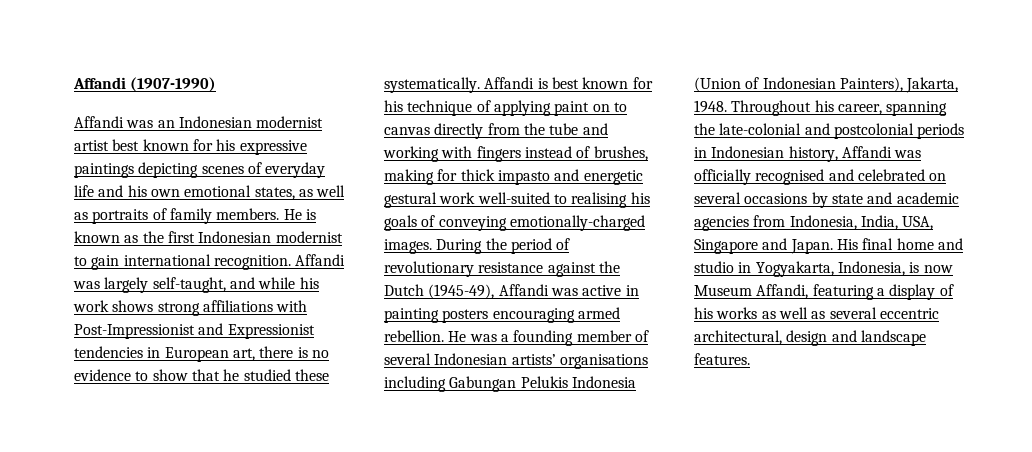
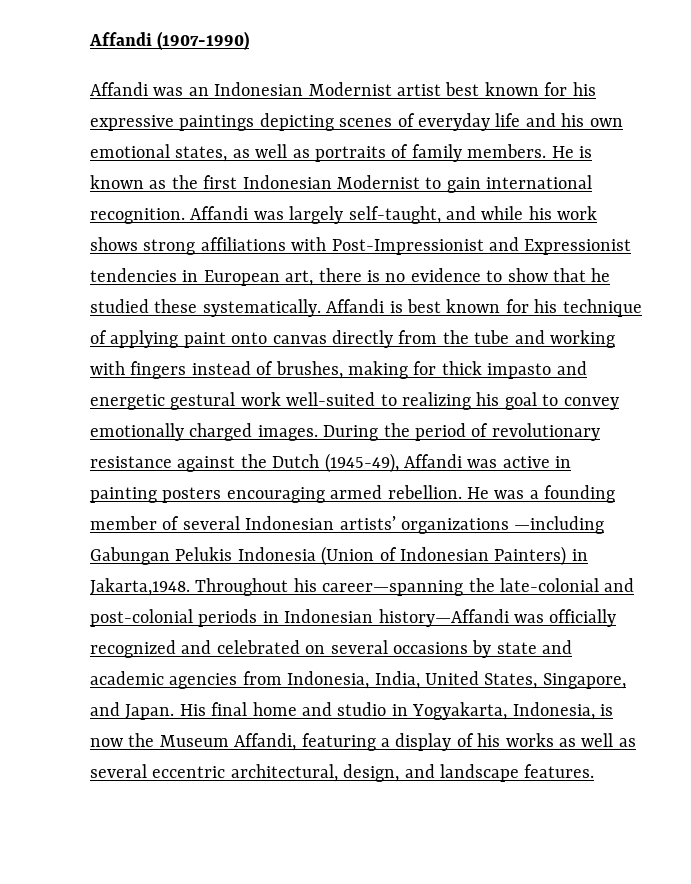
[256,116,324,128] modernist -> [308,82,392,96] Modernist
[275,231,343,243] modernist -> [337,175,420,189] Modernist
[592,102,627,112] on to -> [231,332,268,344] onto
[571,192,650,208] [384,215,645,231] realising his goals of conveying emotionally-charged -> [402,392,619,410] [90,423,253,441] realizing his goal to convey emotionally charged
[559,354,648,369] [384,376,446,392] organisations including -> [401,516,605,534] organizations —including
[839,77,959,93] [694,100,948,116] Painters), Jakarta, 1948. Throughout his career, spanning -> [494,546,588,566] [90,578,464,596] Painters) in Jakarta,1948. Throughout his career—spanning
[833,123,914,139] postcolonial -> [90,609,193,627] post-colonial
[788,146,892,162] history, Affandi -> [378,609,509,627] history—Affandi
[755,169,825,185] recognised -> [90,640,176,658] recognized
[902,216,934,230] [694,239,758,254] USA, Singapore -> [425,671,626,689] United States, Singapore,
(953, 269) none -> [128,733,155,747] the
[786,330,828,346] design -> [343,764,400,782] design,

